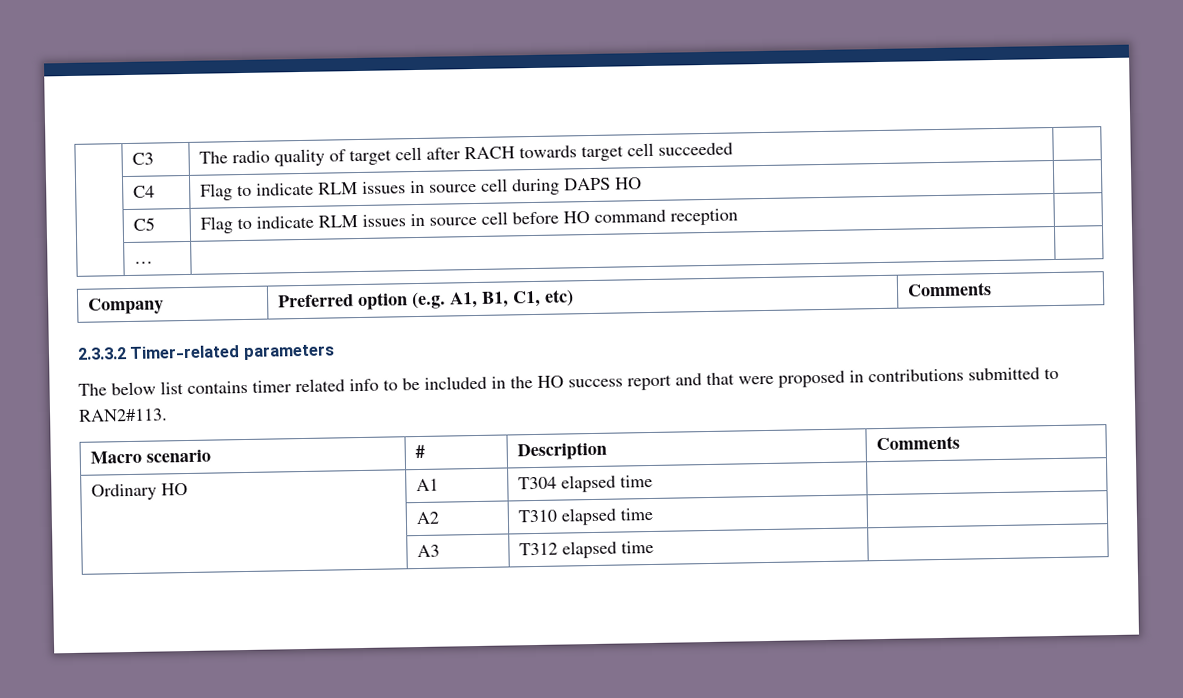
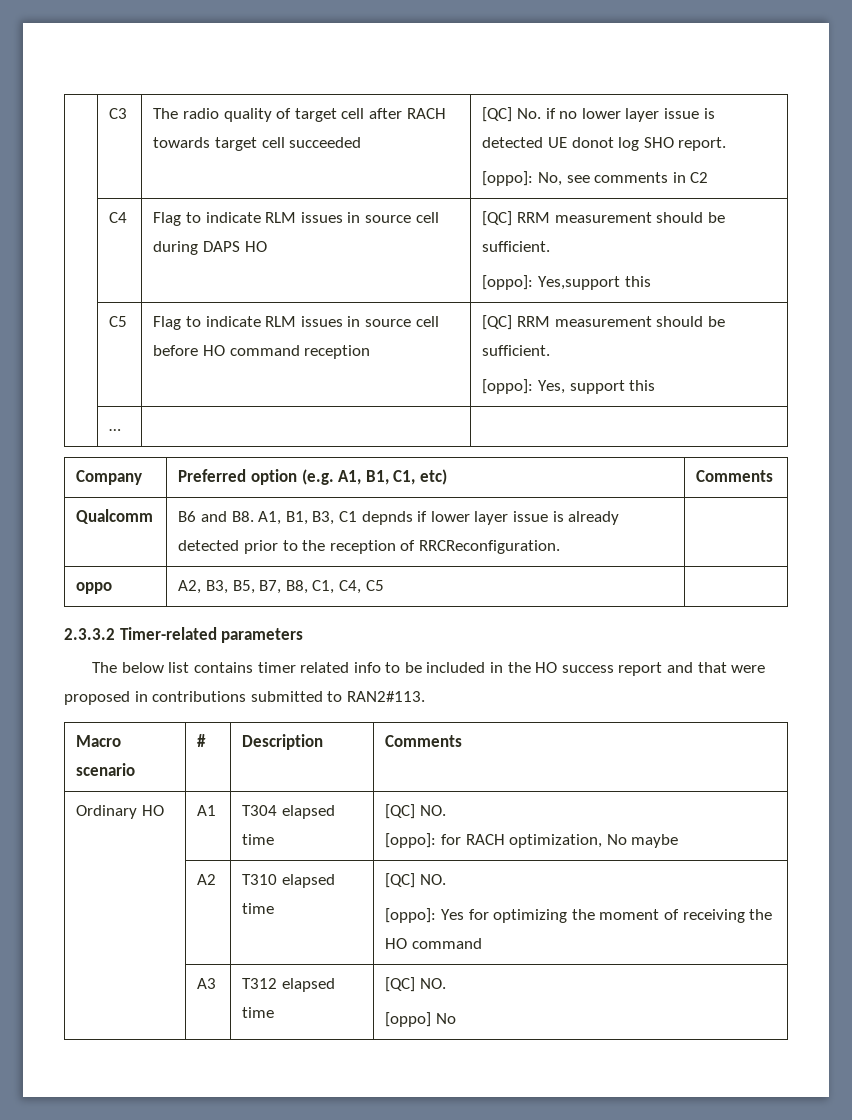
(734, 149) none -> [482,107,715,122] [482,137,727,151] [482,171,709,186] [QC] No. if no lower layer issue is detected UE donot log SHO report. // [oppo]: No, see comments in C2
(643, 183) none -> [482,211,725,226] [482,241,551,252] [482,275,651,290] [QC] RRM measurement should be sufficient. // [oppo]: Yes,support this
(739, 217) none -> [482,315,725,330] [482,345,551,356] [482,379,656,394] [QC] RRM measurement should be sufficient. // [oppo]: Yes, support this
(993, 289) none -> [76,509,154,524] [178,511,620,525] [178,540,560,554] [76,582,113,594] [178,580,384,594] // Qualcomm | B6 and B8. A1, B1, B3, C1 depnds if lower layer issue is already detected prior to the reception of RRCReconfiguration. | // oppo | A2, B3, B5, B7, B8, C1, C4, C5 |
[416,511,440,525] [518,507,654,526] // | A2 | T310 elapsed time | -> [385,804,447,819] [385,833,679,848] [197,874,217,885] [242,874,336,888] [242,903,275,914] [385,873,447,888] [385,908,773,923] [385,938,483,949] [QC] NO. // [oppo]: for RACH optimization, No maybe // | A2 | T310 elapsed time | [QC] NO. // [oppo]: Yes for optimizing the moment of receiving the HO command
(655, 547) none -> [385,977,447,992] [385,1012,457,1027] [QC] NO. // [oppo] No

